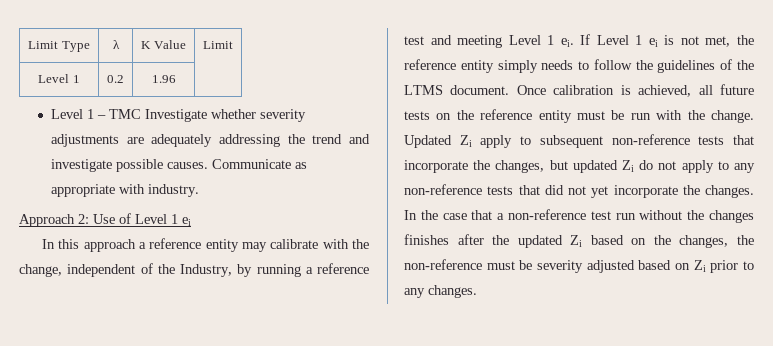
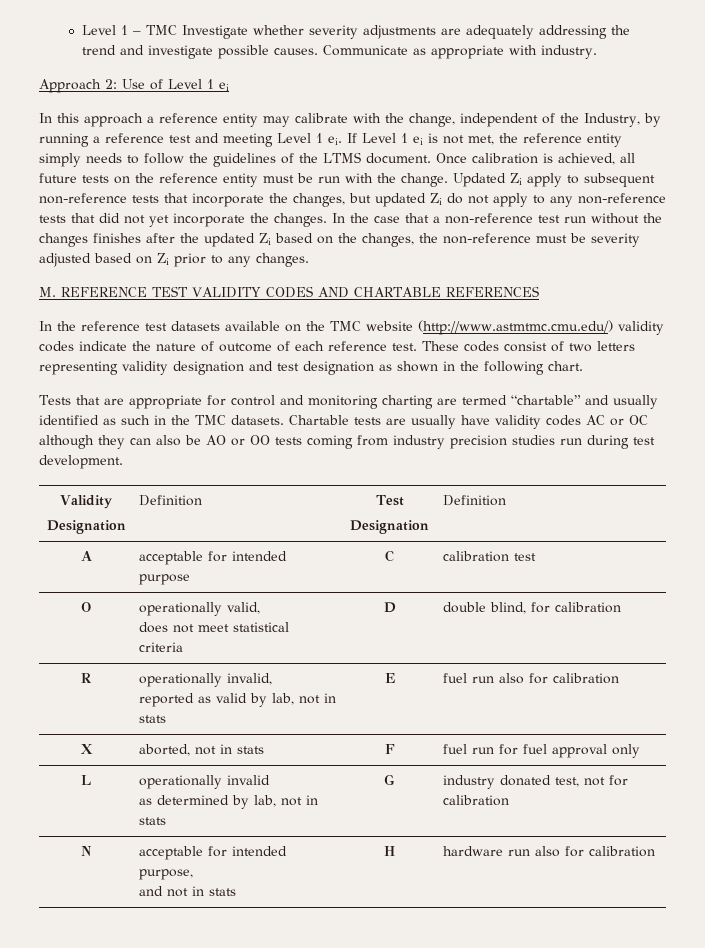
[28,41,90,52] [112,40,120,49] [141,40,186,49] [203,41,233,49] [38,74,80,83] [107,75,124,83] [151,75,176,83] Limit Type | λ | K Value | Limit // Level 1 | 0.2 | 1.96 | // -> (81, 30) none
(477, 291) none -> [39,286,539,298] [39,320,664,335] [39,341,635,352] [39,361,583,375] [39,395,658,409] [39,415,648,429] [39,435,655,449] [39,455,123,469] [60,495,113,509] [46,520,126,534] [138,495,202,506] [375,495,404,506] [350,520,429,534] [442,495,506,506] [80,551,92,561] [138,551,287,565] [138,574,190,585] [385,550,394,562] [442,551,536,562] [81,602,91,612] [138,602,260,616] [138,622,289,633] [138,642,183,652] [383,602,396,613] [442,602,621,614] [81,673,91,683] [138,673,272,687] [138,693,336,707] [138,715,166,723] [384,673,395,683] [442,673,619,684] [80,744,93,754] [138,744,264,756] [384,744,395,754] [442,744,640,758] [81,775,91,785] [138,775,270,789] [138,795,318,809] [138,817,166,825] [384,774,395,785] [442,775,628,789] [442,795,509,806] [81,846,92,856] [138,846,287,860] [138,869,193,880] [138,886,236,897] [384,846,395,856] [442,846,655,857] // M. REFERENCE TEST VALIDITY CODES AND CHARTABLE REFERENCES // In the reference test datasets available on the TMC website (http://www.astmtmc.cmu.edu/) validity codes indicate the nature of outcome of each reference test. These codes consist of two letters representing validity designation and test designation as shown in the following chart. // Tests that are appropriate for control and monitoring charting are termed “chartable” and usually identified as such in the TMC datasets. Chartable tests are usually have validity codes AC or OC although they can also be AO or OO tests coming from industry precision studies run during test development. // Validity // Designation | Definition | Test // Designation | Definition // A | acceptable for intended purpose | C | calibration test // O | operationally valid, // does not meet statistical criteria | D | double blind, for calibration // R | operationally invalid, // reported as valid by lab, not in stats | E | fuel run also for calibration // X | aborted, not in stats | F | fuel run for fuel approval only // L | operationally invalid // as determined by lab, not in stats | G | industry donated test, not for calibration // N | acceptable for intended purpose, // and not in stats | H | hardware run also for calibration

